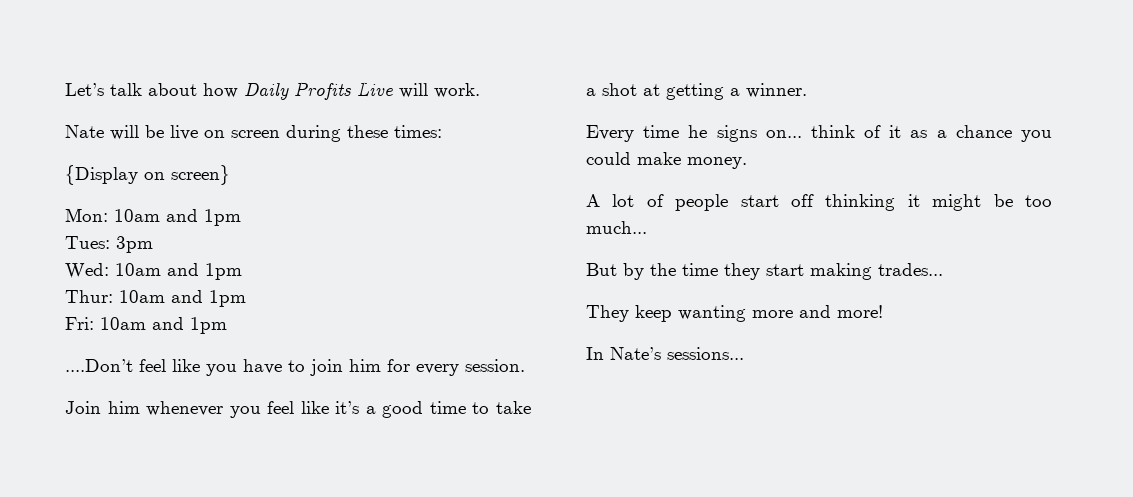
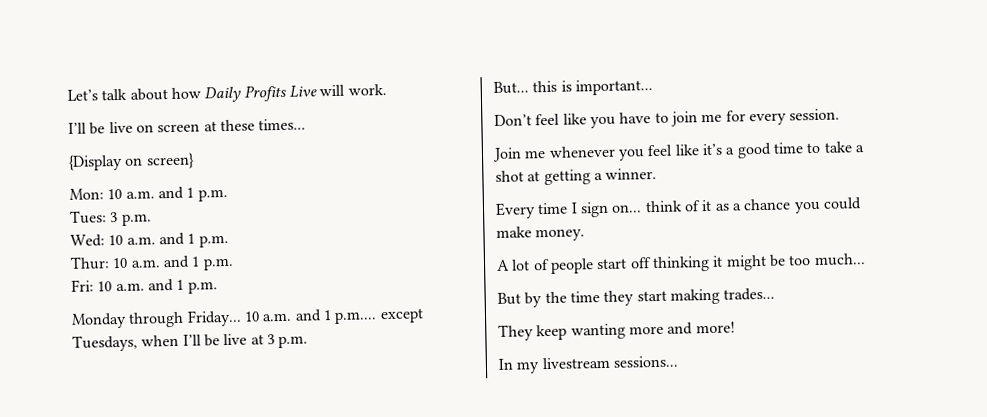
[65,125,139,140] Nate will -> [68,122,87,134] I’ll
[286,125,442,142] during these times: -> [203,118,307,132] at these times...
[114,209,241,226] 10am and 1pm -> [107,186,228,202] 10 a.m. and 1 p.m.
[116,236,153,253] 3pm -> [110,212,152,226] 3 p.m.
[115,263,242,280] [65,290,246,307] [65,317,227,334] [65,359,133,372] 10am and 1pm // Thur: 10am and 1pm // Fri: 10am and 1pm // ....Don’t -> [108,232,229,248] [70,255,234,271] [71,278,218,294] [71,308,424,329] [72,333,309,352] [493,79,653,96] [494,114,532,126] 10 a.m. and 1 p.m. // Thur: 10 a.m. and 1 p.m. // Fri: 10 a.m. and 1 p.m. // Monday through Friday... 10 a.m. and 1 p.m.... except Tuesdays, when I’ll be live at 3 p.m. // But... this is important... // Don’t
[349,359,381,372] him -> [701,113,723,123] me
[107,401,140,414] him -> [524,150,547,159] me
[688,125,757,142] he signs -> [570,201,609,218] I sign
[610,347,661,360] Nate’s -> [516,356,610,374] my livestream

